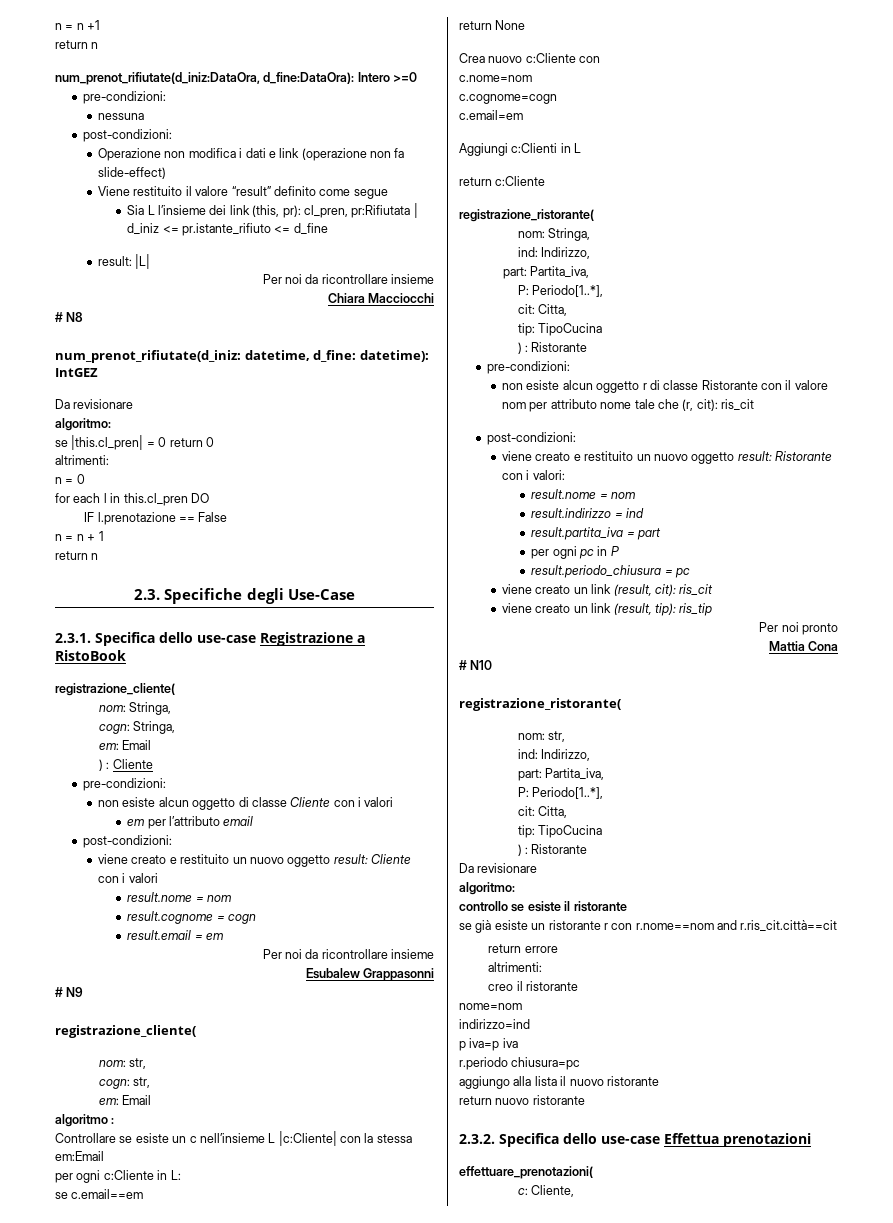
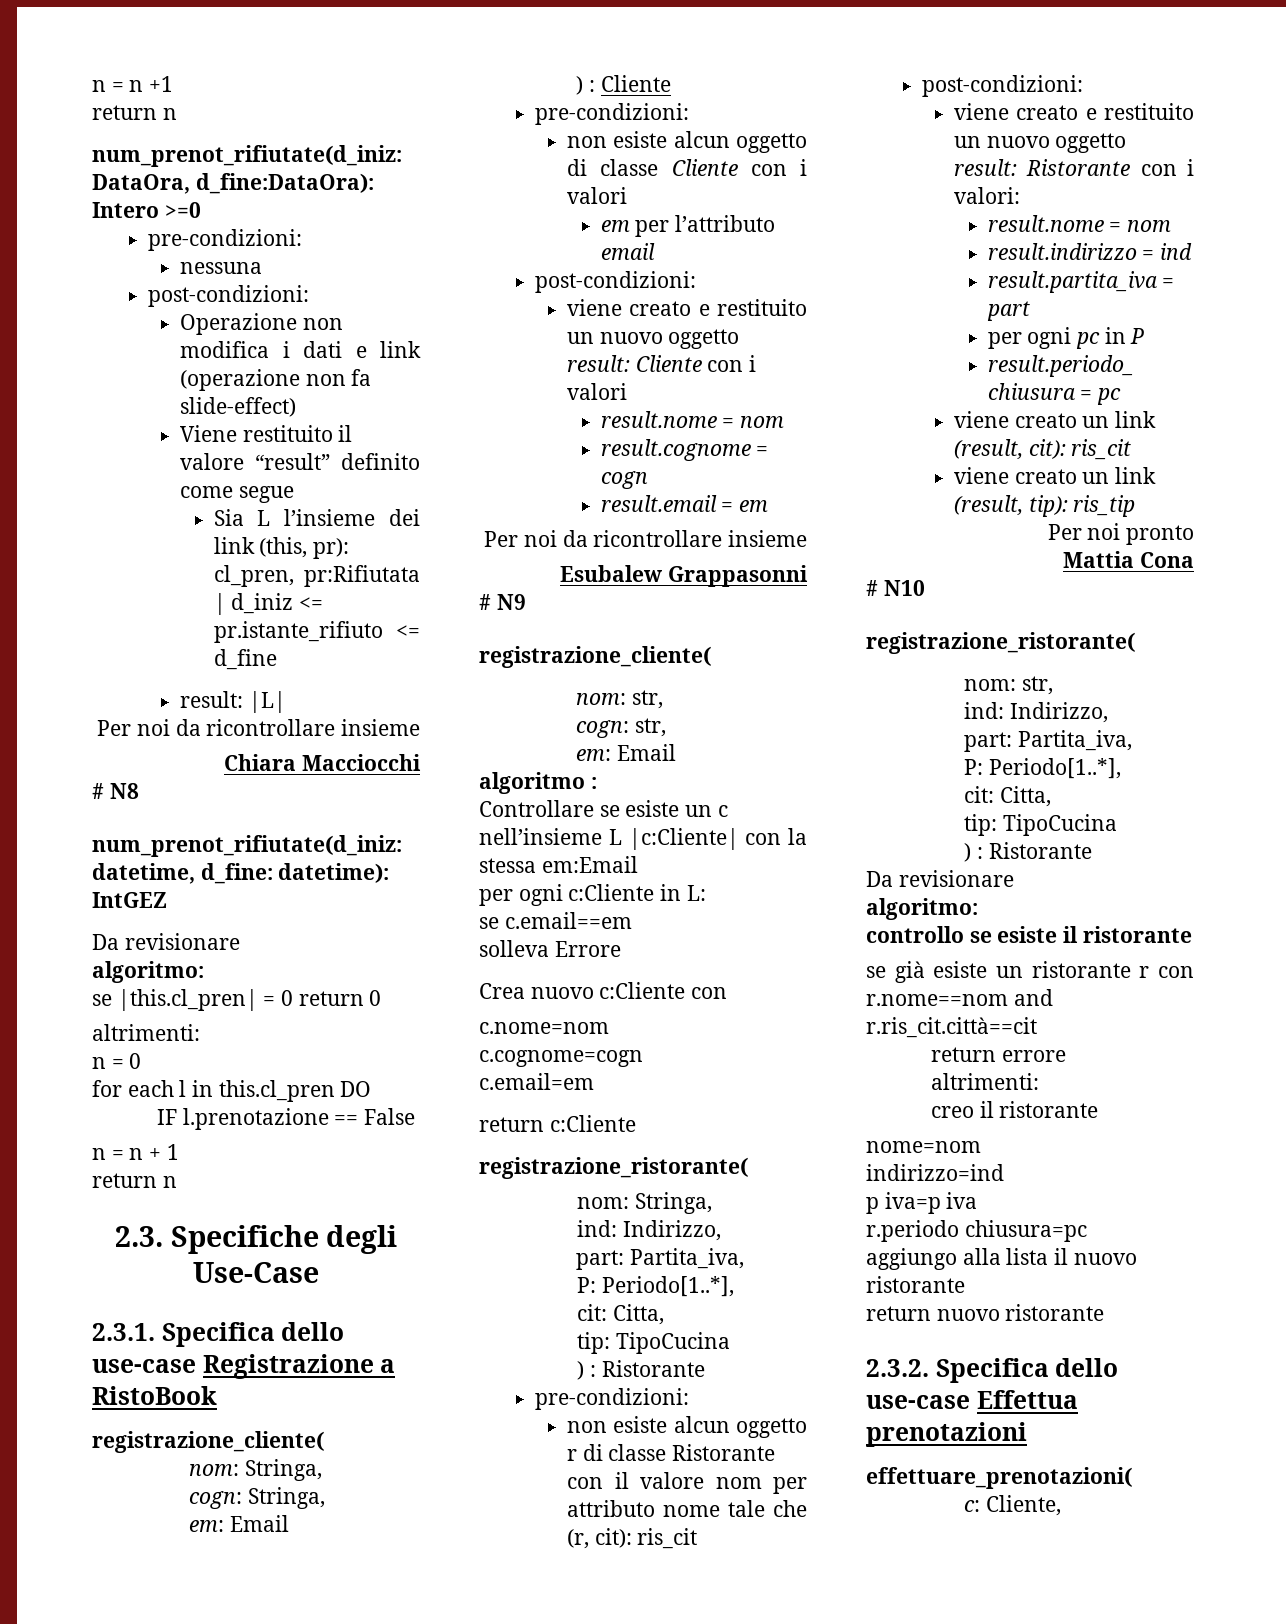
[459,20,526,30] return None -> [479,940,621,957] solleva Errore
[459,143,582,156] // Aggiungi c:Clienti in L -> (594, 1081) none

